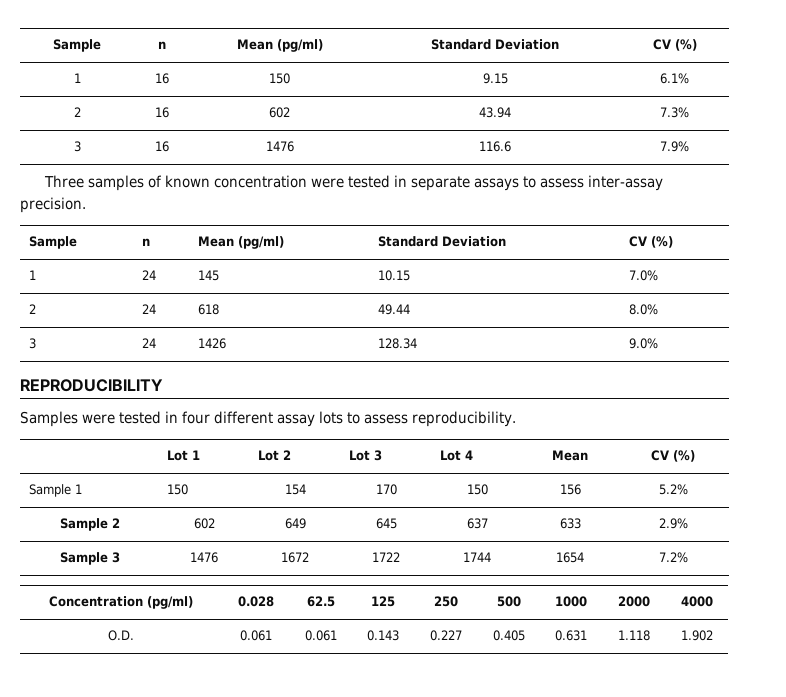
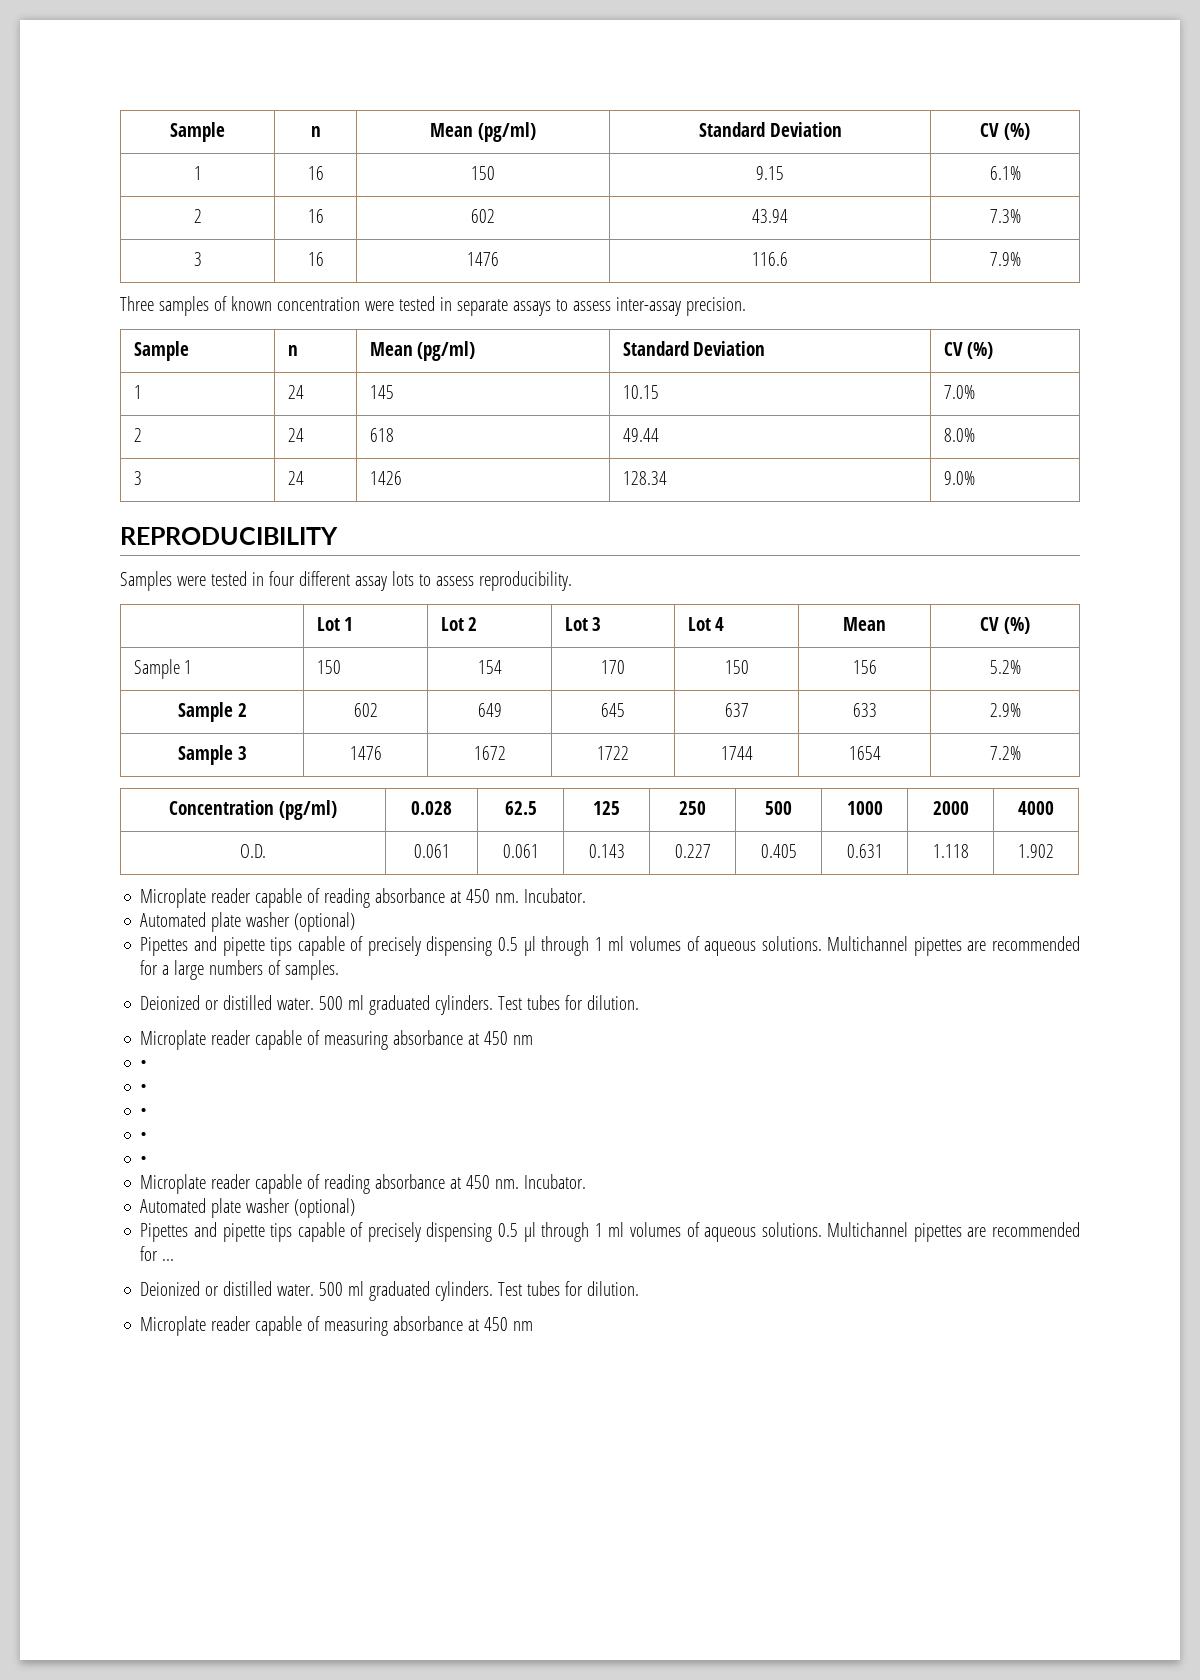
(713, 635) none -> [140,888,587,908] [140,912,356,932] [140,936,1080,956] [140,960,340,980] [140,995,640,1015] [140,1030,534,1050] [140,1060,148,1069] [140,1084,148,1093] [140,1108,148,1117] [140,1132,148,1141] [140,1156,148,1165] [140,1174,587,1194] [140,1198,356,1218] [140,1222,1080,1242] [140,1246,175,1261] [140,1281,640,1301] [140,1316,534,1336] // Microplate reader capable of reading absorbance at 450 nm. Incubator. // Automated plate washer (optional) // Pipettes and pipette tips capable of precisely dispensing 0.5 µl through 1 ml volumes of aqueous solutions. Multichannel pipettes are recommended for a large numbers of samples. // Deionized or distilled water. 500 ml graduated cylinders. Test tubes for dilution. // Microplate reader capable of measuring absorbance at 450 nm // • // • // • // • // • // Microplate reader capable of reading absorbance at 450 nm. Incubator. // Automated plate washer (optional) // Pipettes and pipette tips capable of precisely dispensing 0.5 µl through 1 ml volumes of aqueous solutions. Multichannel pipettes are recommended for ... // Deionized or distilled water. 500 ml graduated cylinders. Test tubes for dilution. // Microplate reader capable of measuring absorbance at 450 nm

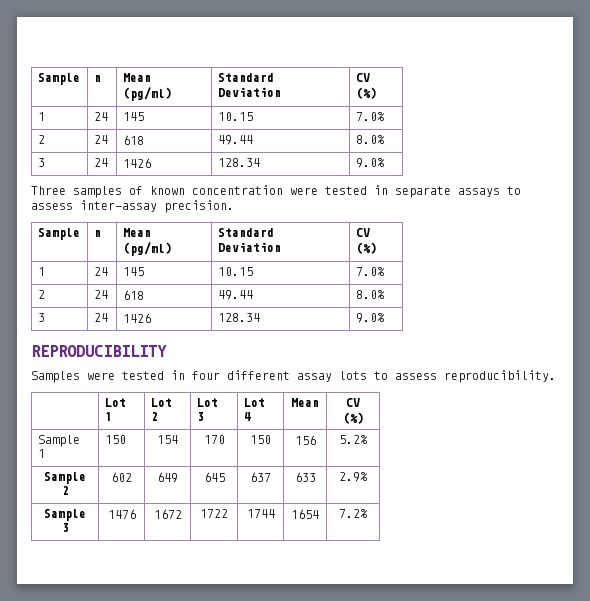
[170,122,225,142] [310,126,321,137] [430,122,536,142] [698,122,842,137] [980,123,1030,140] [193,166,202,180] [307,166,324,180] [471,166,495,180] [756,166,784,180] [989,166,1021,180] [193,209,202,223] [307,209,324,223] [471,209,495,223] [752,209,788,223] [989,209,1021,223] [193,252,202,266] [307,252,324,266] [467,252,499,266] [752,252,788,266] [989,252,1021,266] Sample | n | Mean (pg/ml) | Standard Deviation | CV (%) // 1 | 16 | 150 | 9.15 | 6.1% // 2 | 16 | 602 | 43.94 | 7.3% // 3 | 16 | 1476 | 116.6 | 7.9% -> [37,73,80,85] [93,75,101,82] [122,73,151,82] [122,87,172,101] [217,73,274,82] [217,87,281,97] [355,73,370,82] [355,87,377,99] [37,112,45,121] [93,112,108,121] [122,112,144,121] [217,112,253,121] [355,112,385,121] [37,135,45,144] [93,135,108,144] [122,135,144,145] [217,135,253,145] [355,135,385,144] [37,158,45,167] [93,158,108,167] [122,158,151,168] [217,158,260,167] [355,158,385,168] Sample | n | Mean (pg/ml) | Standard Deviation | CV (%) // 1 | 24 | 145 | 10.15 | 7.0% // 2 | 24 | 618 | 49.44 | 8.0% // 3 | 24 | 1426 | 128.34 | 9.0%
[169,800,337,820] [411,801,452,815] [504,801,537,815] [593,801,620,815] [679,801,706,815] [765,801,792,815] [846,801,883,815] [932,801,969,815] [1018,801,1054,815] [239,844,267,858] [413,844,450,858] [502,844,539,858] [588,844,625,858] [674,844,711,858] [760,844,797,858] [846,844,883,858] [932,844,969,858] [1018,844,1054,858] [140,888,587,908] [140,912,356,932] [140,936,1080,956] [140,960,340,980] [140,995,640,1015] [140,1030,534,1050] [140,1060,148,1069] [140,1084,148,1093] [140,1108,148,1117] [140,1132,148,1141] [140,1156,148,1165] [140,1174,587,1194] [140,1198,356,1218] [140,1222,1080,1242] [140,1246,175,1261] [140,1281,640,1301] [140,1316,534,1336] // Concentration (pg/ml) | 0.028 | 62.5 | 125 | 250 | 500 | 1000 | 2000 | 4000 // O.D. | 0.061 | 0.061 | 0.143 | 0.227 | 0.405 | 0.631 | 1.118 | 1.902 // Microplate reader capable of reading absorbance at 450 nm. Incubator. // Automated plate washer (optional) // Pipettes and pipette tips capable of precisely dispensing 0.5 µl through 1 ml volumes of aqueous solutions. Multichannel pipettes are recommended for a large numbers of samples. // Deionized or distilled water. 500 ml graduated cylinders. Test tubes for dilution. // Microplate reader capable of measuring absorbance at 450 nm // • // • // • // • // • // Microplate reader capable of reading absorbance at 450 nm. Incubator. // Automated plate washer (optional) // Pipettes and pipette tips capable of precisely dispensing 0.5 µl through 1 ml volumes of aqueous solutions. Multichannel pipettes are recommended for ... // Deionized or distilled water. 500 ml graduated cylinders. Test tubes for dilution. // Microplate reader capable of measuring absorbance at 450 nm -> (368, 513) none

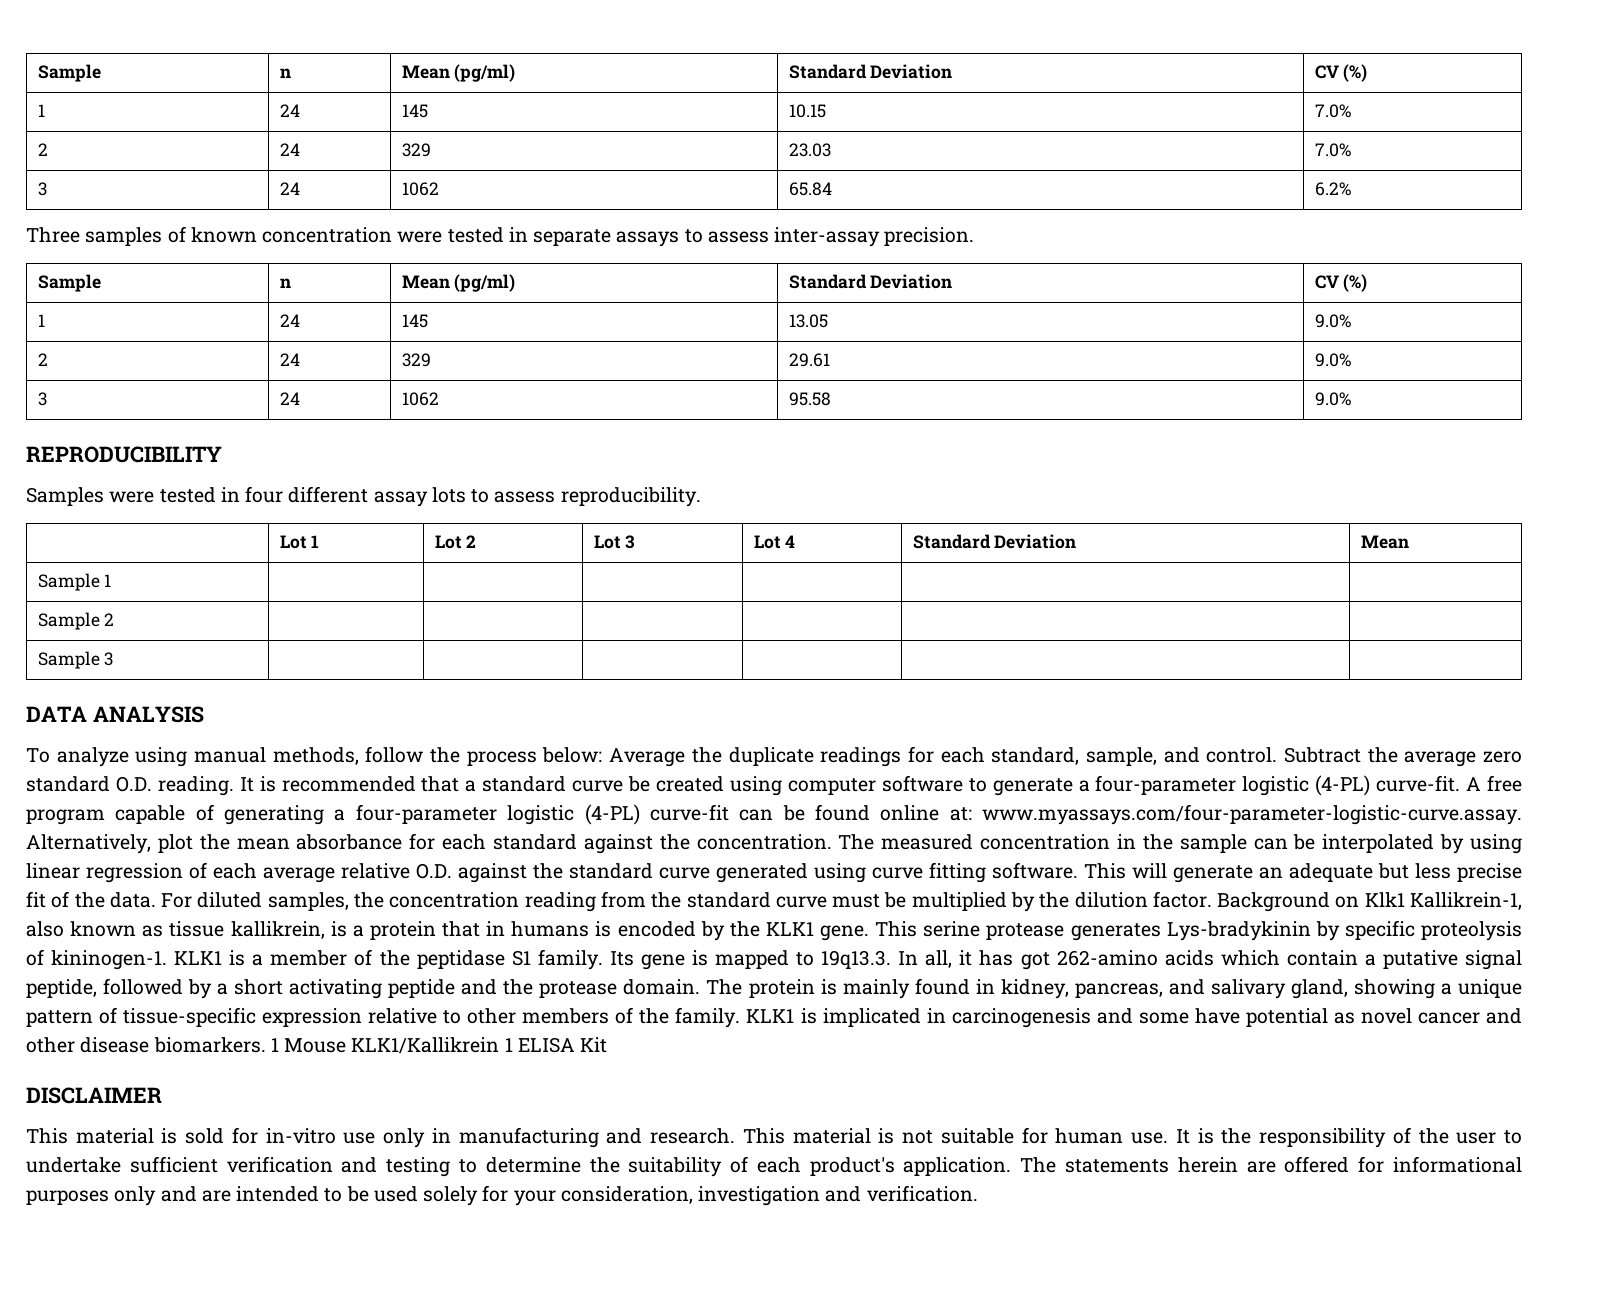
[122,135,144,145] [217,135,253,145] [355,135,385,144] [37,158,45,167] [93,158,108,167] [122,158,151,168] [217,158,260,167] [355,158,385,168] 618 | 49.44 | 8.0% // 3 | 24 | 1426 | 128.34 | 9.0% -> [401,143,431,157] [788,143,831,157] [1314,143,1351,157] [37,182,47,196] [279,182,300,195] [401,182,439,196] [788,182,832,196] [1314,182,1351,196] 329 | 23.03 | 7.0% // 3 | 24 | 1062 | 65.84 | 6.2%
[217,267,253,276] [355,267,385,276] [37,290,45,299] [93,290,108,299] [122,290,144,300] [217,290,253,300] [355,290,385,299] [37,313,45,322] [93,313,108,322] [122,313,151,323] [217,313,260,322] 10.15 | 7.0% // 2 | 24 | 618 | 49.44 | 8.0% // 3 | 24 | 1426 | 128.34 -> [788,314,828,328] [1314,314,1351,328] [37,353,48,366] [279,353,300,366] [401,353,431,367] [788,353,830,367] [1314,353,1351,367] [37,392,47,406] [279,392,300,405] [401,392,439,406] [788,392,831,406] 13.05 | 9.0% // 2 | 24 | 329 | 29.61 | 9.0% // 3 | 24 | 1062 | 95.58
[291,398,319,407] [346,398,360,407] [342,412,364,424] | Mean | CV (%) -> [912,534,1077,549] [1360,535,1409,549] | Standard Deviation | Mean
[104,435,126,444] [157,435,178,444] [203,435,225,444] [250,435,271,444] [294,435,316,445] [339,435,368,444] [44,472,86,484] [61,486,69,495] [111,472,132,482] [157,472,178,483] [203,472,225,482] [250,472,271,482] [294,472,316,482] [339,472,368,482] [44,509,86,521] [61,523,69,532] [107,509,136,519] [153,509,182,519] [200,509,228,518] [246,509,275,518] [291,509,319,519] [339,509,368,518] 150 | 154 | 170 | 150 | 156 | 5.2% // Sample 2 | 602 | 649 | 645 | 637 | 633 | 2.9% // Sample 3 | 1476 | 1672 | 1722 | 1744 | 1654 | 7.2% -> [37,612,115,630] [37,651,114,669] [26,706,204,723] [26,746,1523,767] [26,775,1522,796] [26,804,1523,825] [26,833,1523,854] [26,862,1522,883] [26,891,1523,912] [26,920,1522,941] [26,949,1523,970] [26,978,1523,999] [26,1007,1522,1028] [26,1037,608,1054] [26,1087,162,1104] [26,1127,1522,1148] [26,1156,1523,1177] [26,1185,978,1206] | | | | | // Sample 2 | | | | | | // Sample 3 | | | | | | // DATA ANALYSIS // To analyze using manual methods, follow the process below: Average the duplicate readings for each standard, sample, and control. Subtract the average zero standard O.D. reading. It is recommended that a standard curve be created using computer software to generate a four-parameter logistic (4-PL) curve-fit. A free program capable of generating a four-parameter logistic (4-PL) curve-fit can be found online at: www.myassays.com/four-parameter-logistic-curve.assay. Alternatively, plot the mean absorbance for each standard against the concentration. The measured concentration in the sample can be interpolated by using linear regression of each average relative O.D. against the standard curve generated using curve fitting software. This will generate an adequate but less precise fit of the data. For diluted samples, the concentration reading from the standard curve must be multiplied by the dilution factor. Background on Klk1 Kallikrein-1, also known as tissue kallikrein, is a protein that in humans is encoded by the KLK1 gene. This serine protease generates Lys-bradykinin by specific proteolysis of kininogen-1. KLK1 is a member of the peptidase S1 family. Its gene is mapped to 19q13.3. In all, it has got 262-amino acids which contain a putative signal peptide, followed by a short activating peptide and the protease domain. The protein is mainly found in kidney, pancreas, and salivary gland, showing a unique pattern of tissue-specific expression relative to other members of the family. KLK1 is implicated in carcinogenesis and some have potential as novel cancer and other disease biomarkers. 1 Mouse KLK1/Kallikrein 1 ELISA Kit // DISCLAIMER // This material is sold for in-vitro use only in manufacturing and research. This material is not suitable for human use. It is the responsibility of the user to undertake sufficient verification and testing to determine the suitability of each product's application. The statements herein are offered for informational purposes only and are intended to be used solely for your consideration, investigation and verification.

